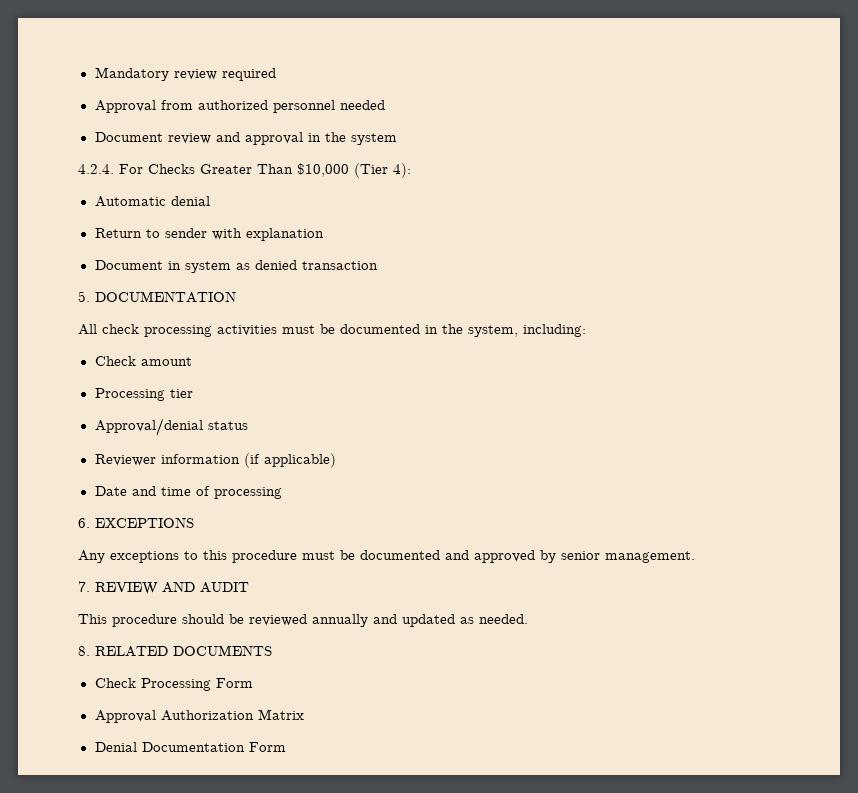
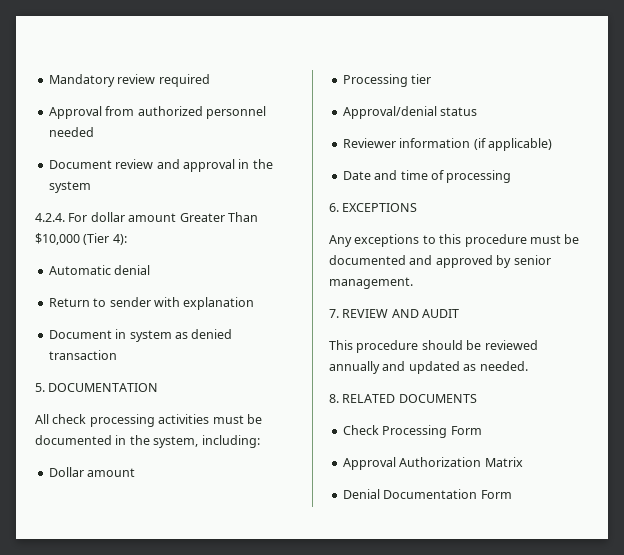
[148,164,195,174] Checks -> [90,212,177,222] dollar amount
[94,356,136,366] Check -> [48,467,84,477] Dollar

